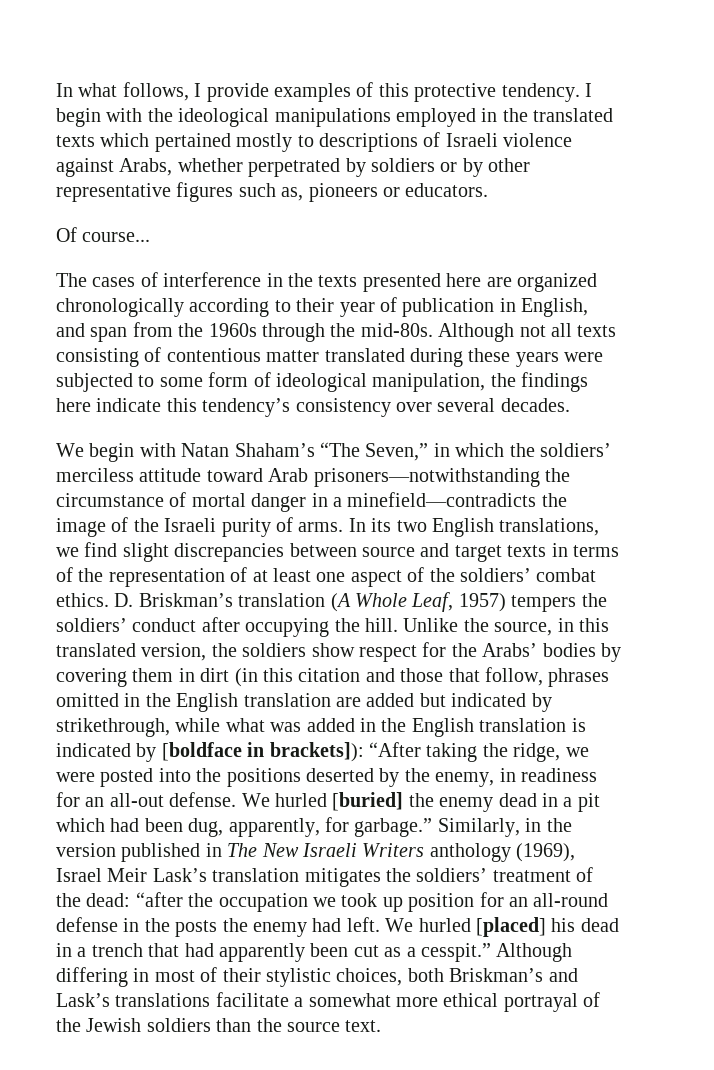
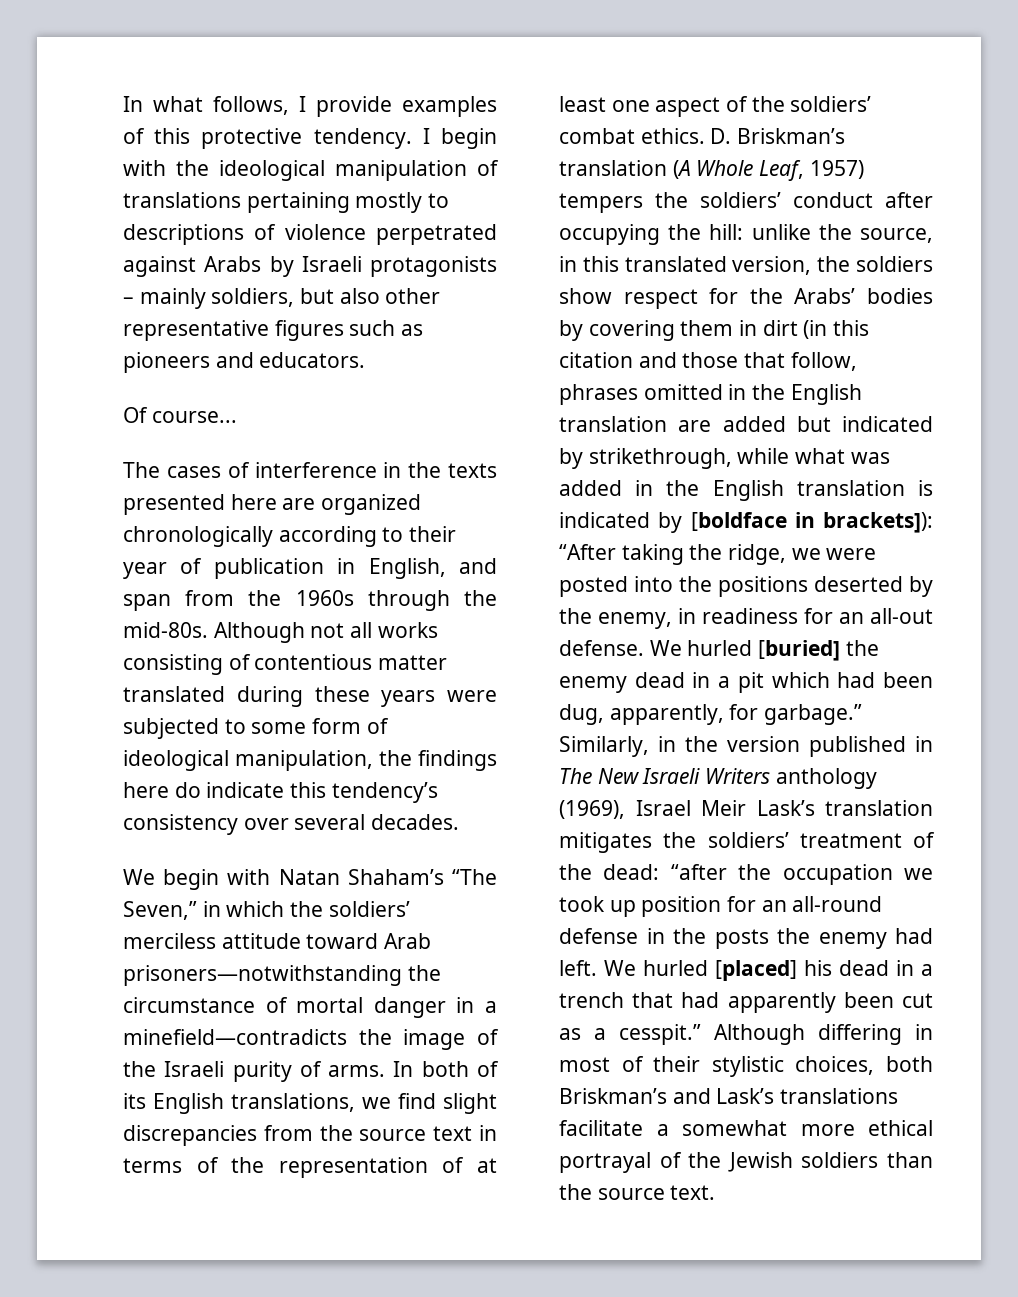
[274,108,614,127] [56,132,573,152] [56,158,483,177] manipulations employed in the translated texts which pertained mostly to descriptions of Israeli violence against Arabs, whether perpetrated by soldiers or by -> [335,160,499,181] [123,192,450,213] [123,224,497,245] [123,256,497,277] [123,288,380,309] manipulation of translations pertaining mostly to descriptions of violence perpetrated against Arabs by Israeli protagonists – mainly soldiers, but also
[281,183,400,202] as, pioneers or -> [401,324,424,336] [123,352,254,373] as pioneers and
[577,325,617,337] texts -> [377,622,438,638] works
(91, 405) none -> [174,782,201,798] do
[371,518,427,532] its two -> [421,1061,499,1077] [123,1093,146,1109] both of its
[289,543,547,562] between source and target texts -> [263,1125,473,1141] from the source text
[365,618,459,632] hill. Unlike -> [709,224,811,240] hill: unlike

